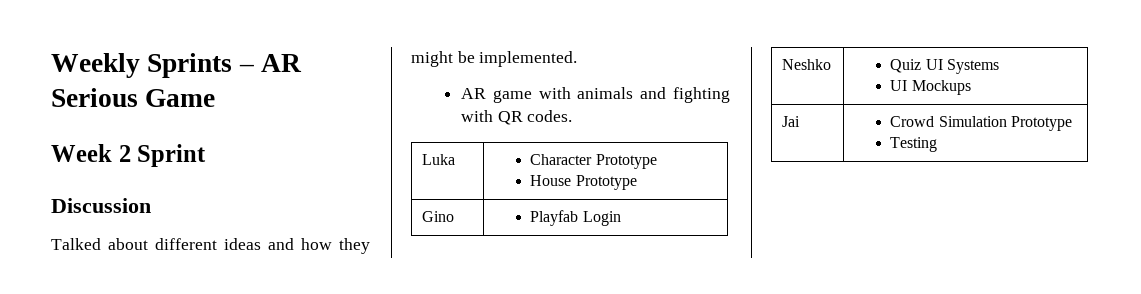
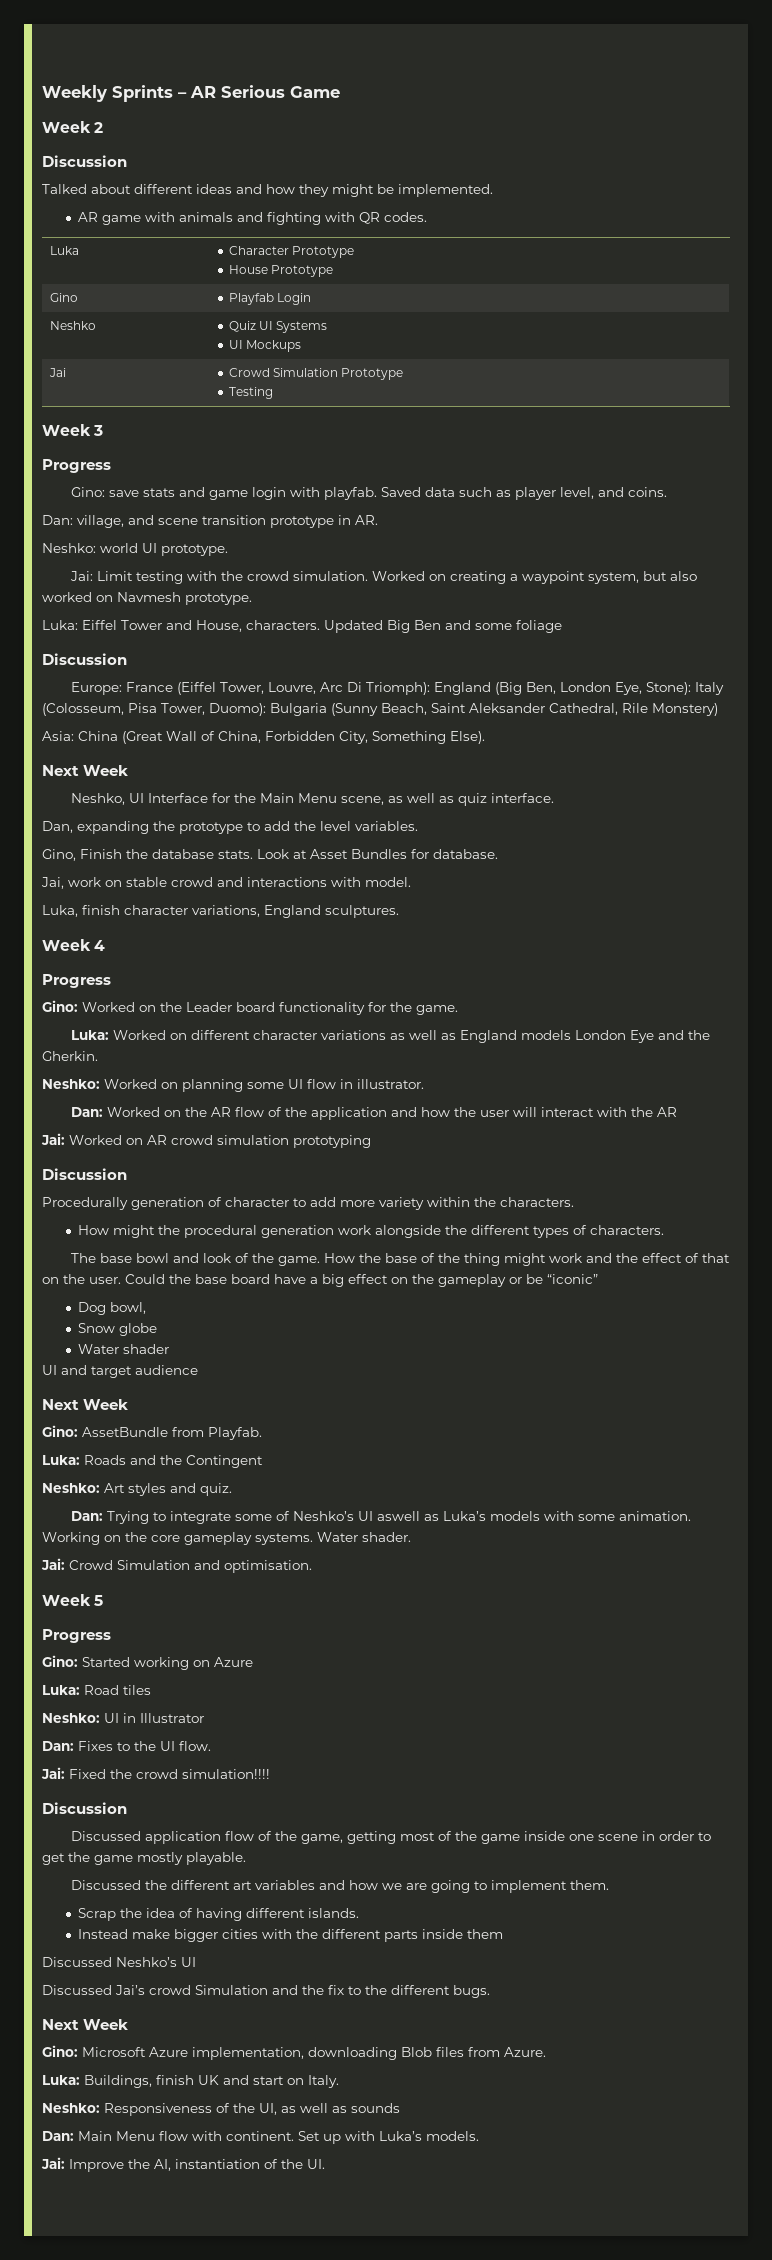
[137,144,207,167] Sprint -> (104, 127) none
(938, 144) none -> [42,424,104,436] [42,459,111,473] [70,487,667,500] [42,515,378,528] [42,543,228,556] [69,571,697,584] [42,592,252,605] [42,620,562,633] [42,653,127,665] [70,682,724,695] [42,703,718,716] [42,731,485,744] [42,765,129,776] [70,793,554,806] [42,821,418,834] [42,849,498,861] [41,877,411,889] [42,905,399,918] [42,939,106,951] [42,974,111,988] [42,1000,458,1015] [70,1030,710,1043] [42,1051,98,1061] [42,1079,424,1092] [70,1107,677,1120] [41,1133,371,1148] [42,1168,127,1180] [42,1197,574,1210] [77,1225,664,1238] [70,1253,730,1266] [42,1274,598,1287] [77,1302,146,1315] [77,1323,157,1336] [77,1344,169,1354] [42,1365,198,1378] [42,1399,129,1410] [42,1425,262,1440] [42,1455,263,1468] [42,1483,232,1496] [70,1511,691,1524] [42,1532,411,1545] [41,1558,312,1573] [42,1594,104,1606] [42,1629,111,1643] [42,1655,253,1670] [42,1685,151,1695] [42,1713,204,1723] [42,1741,211,1751] [41,1767,270,1779] [42,1802,127,1814] [70,1831,711,1844] [42,1852,246,1865] [70,1880,609,1893] [77,1908,359,1921] [77,1929,503,1942] [42,1957,196,1967] [42,1985,490,1998] [42,2019,129,2030] [42,2045,546,2060] [42,2075,339,2088] [42,2103,400,2116] [42,2131,479,2144] [41,2157,325,2172] // Week 3 // Progress // Gino: save stats and game login with playfab. Saved data such as player level, and coins. // Dan: village, and scene transition prototype in AR. // Neshko: world UI prototype. // Jai: Limit testing with the crowd simulation. Worked on creating a waypoint system, but also worked on Navmesh prototype. // Luka: Eiffel Tower and House, characters. Updated Big Ben and some foliage // Discussion // Europe: France (Eiffel Tower, Louvre, Arc Di Triomph): England (Big Ben, London Eye, Stone): Italy (Colosseum, Pisa Tower, Duomo): Bulgaria (Sunny Beach, Saint Aleksander Cathedral, Rile Monstery) // Asia: China (Great Wall of China, Forbidden City, Something Else). // Next Week // Neshko, UI Interface for the Main Menu scene, as well as quiz interface. // Dan, expanding the prototype to add the level variables. // Gino, Finish the database stats. Look at Asset Bundles for database. // Jai, work on stable crowd and interactions with model. // Luka, finish character variations, England sculptures. // Week 4 // Progress // Gino: Worked on the Leader board functionality for the game. // Luka: Worked on different character variations as well as England models London Eye and the Gherkin. // Neshko: Worked on planning some UI flow in illustrator. // Dan: Worked on the AR flow of the application and how the user will interact with the AR // Jai: Worked on AR crowd simulation prototyping // Discussion // Procedurally generation of character to add more variety within the characters. // How might the procedural generation work alongside the different types of characters. // The base bowl and look of the game. How the base of the thing might work and the effect of that on the user. Could the base board have a big effect on the gameplay or be “iconic” // Dog bowl, // Snow globe // Water shader // UI and target audience // Next Week // Gino: AssetBundle from Playfab. // Luka: Roads and the Contingent // Neshko: Art styles and quiz. // Dan: Trying to integrate some of Neshko’s UI aswell as Luka’s models with some animation. Working on the core gameplay systems. Water shader. // Jai: Crowd Simulation and optimisation. // Week 5 // Progress // Gino: Started working on Azure // Luka: Road tiles // Neshko: UI in Illustrator // Dan: Fixes to the UI flow. // Jai: Fixed the crowd simulation!!!! // Discussion // Discussed application flow of the game, getting most of the game inside one scene in order to get the game mostly playable. // Discussed the different art variables and how we are going to implement them. // Scrap the idea of having different islands. // Instead make bigger cities with the different parts inside them // Discussed Neshko’s UI // Discussed Jai’s crowd Simulation and the fix to the different bugs. // Next Week // Gino: Microsoft Azure implementation, downloading Blob files from Azure. // Luka: Buildings, finish UK and start on Italy. // Neshko: Responsiveness of the UI, as well as sounds // Dan: Main Menu flow with continent. Set up with Luka’s models. // Jai: Improve the AI, instantiation of the UI.

